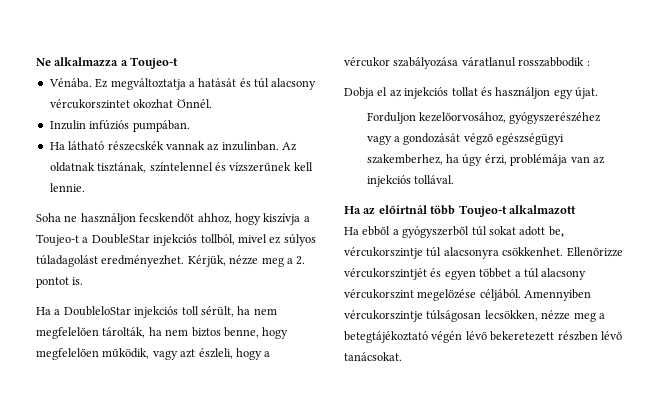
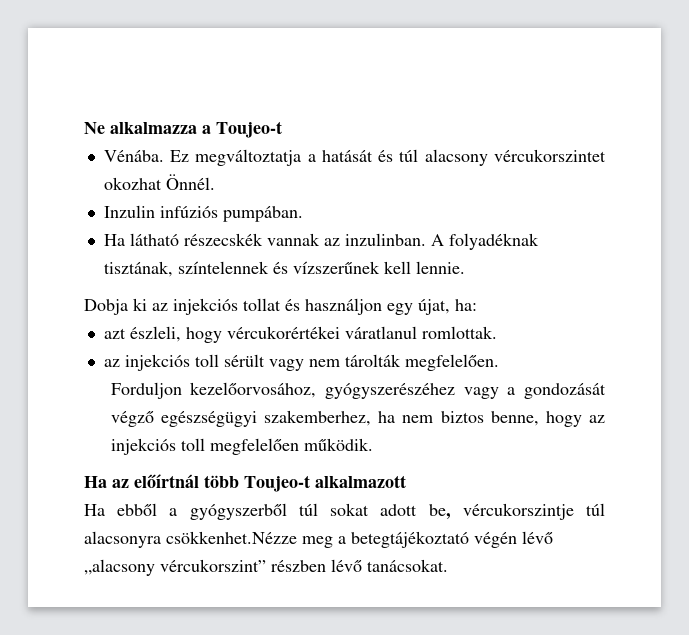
[282,142,297,151] [49,162,213,173] Az oldatnak tisztának, színtelennel -> [430,233,539,250] [103,261,269,277] A folyadéknak tisztának, színtelennek
[36,213,310,225] [36,233,316,246] [36,254,306,267] [36,277,84,288] [36,306,277,318] [36,327,289,339] [36,348,271,360] [344,57,590,69] // Soha ne használjon fecskendőt ahhoz, hogy kiszívja a Toujeo-t a DoubleStar injekciós tollból, mivel ez súlyos túladagolást eredményezhet. Kérjük, nézze meg a 2. pontot is. // Ha a DoubleloStar injekciós toll sérült, ha nem megfelelően tárolták, ha nem biztos benne, hogy megfelelően működik, vagy azt észleli, hogy a vércukor szabályozása váratlanul rosszabbodik : -> (465, 267) none
[377,87,388,96] el -> [133,298,147,311] ki
[575,86,598,99] újat. -> [418,299,477,315] [103,326,497,343] [103,354,499,371] újat, ha: // azt észleli, hogy vércukorértékei váratlanul romlottak. // az injekciós toll sérült vagy nem tárolták megfelelően.
[462,153,605,166] [366,175,455,187] úgy érzi, problémája van az injekciós tollával. -> [402,411,605,427] [110,438,373,455] nem biztos benne, hogy az injekciós toll megfelelően működik.
[502,247,623,257] [344,267,587,280] [344,289,592,301] [344,309,571,322] csökkenhet. Ellenőrizze vércukorszintjét és egyen többet a túl alacsony vércukorszint megelőzése céljából. Amennyiben vércukorszintje túlságosan lecsökken, nézze -> [166,531,297,544] csökkenhet.Nézze
[490,331,555,341] bekeretezett -> [84,559,266,576] „alacsony vércukorszint”

